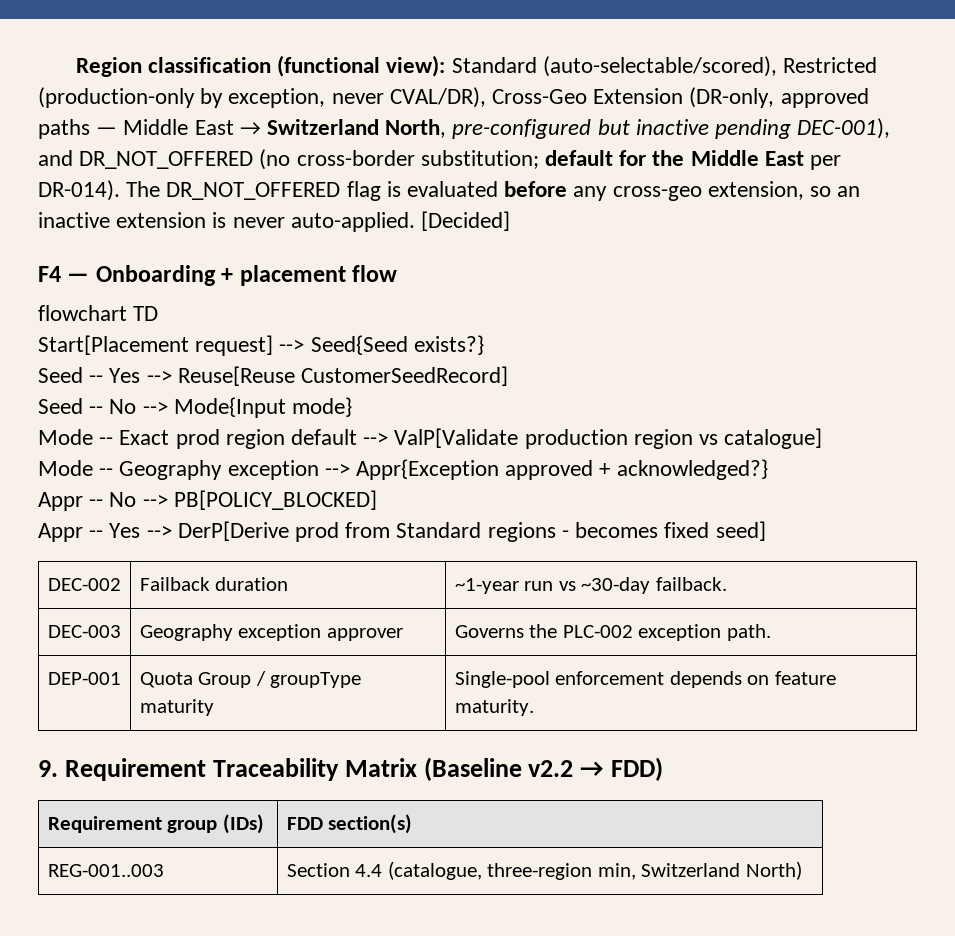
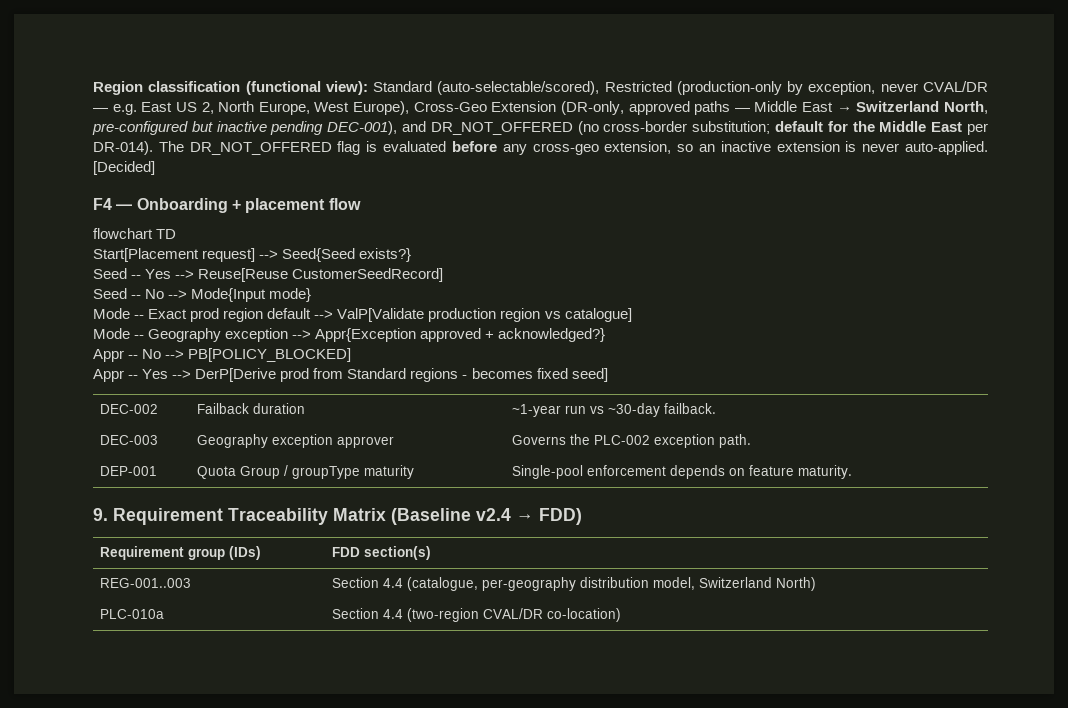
[389,87,486,108] CVAL/DR), -> [922,81,988,92] [93,101,410,115] CVAL/DR — e.g. East US 2, North Europe, West Europe),
[528,760,574,777] v2.2 -> [476,508,511,521] v2.4
[487,863,636,880] three-region min, -> [482,577,696,591] per-geography distribution model,
(802, 870) none -> [100,609,165,619] [332,608,622,622] // PLC-010a | Section 4.4 (two-region CVAL/DR co-location)

